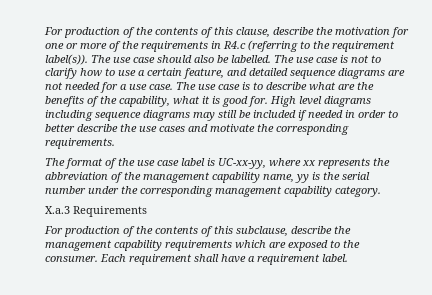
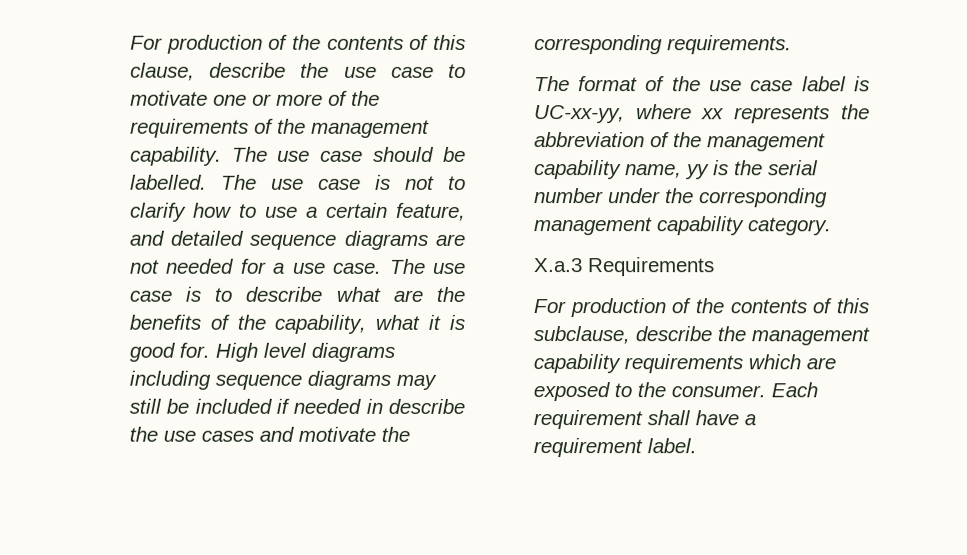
[334,27,409,38] motivation for -> [343,63,466,78] [129,90,208,106] use case to motivate
[210,40,395,52] [44,54,88,65] in R4.c (referring to the requirement label(s)). -> [253,118,430,138] [129,146,222,166] of the management capability.
[193,55,214,63] also -> (435, 154) none
[357,110,398,118] [44,124,75,132] order to better -> (383, 406) none

